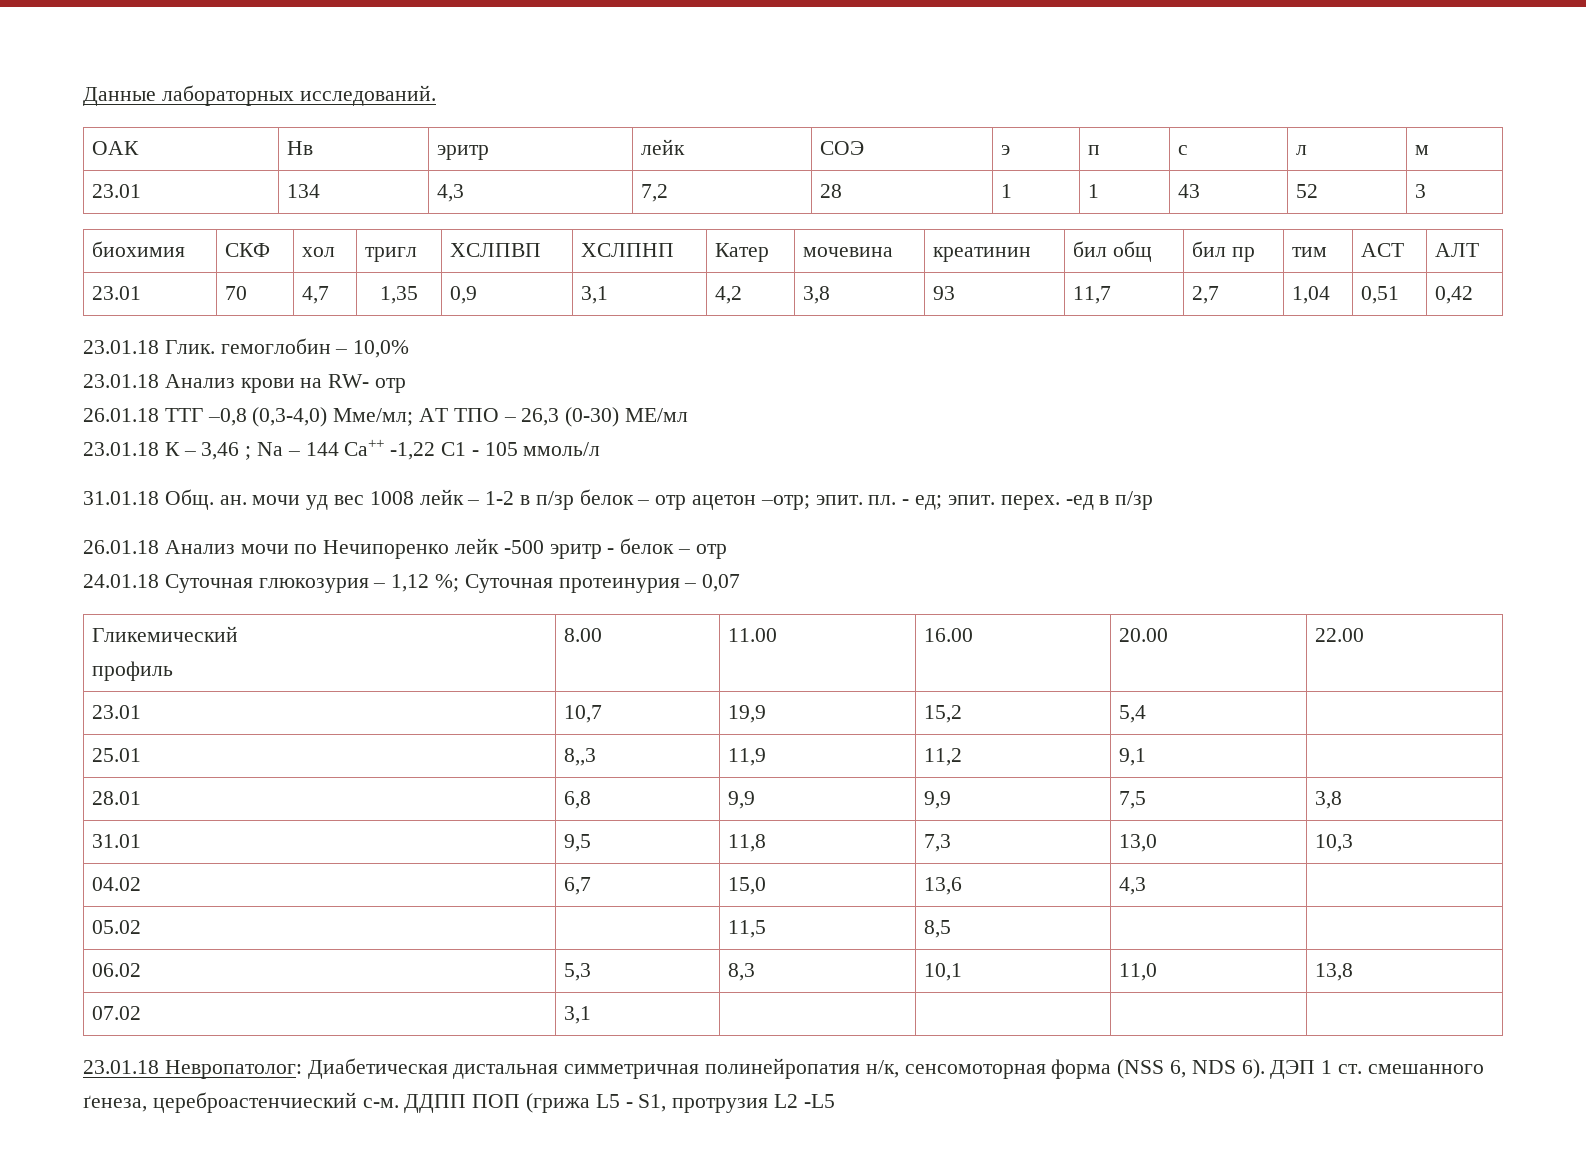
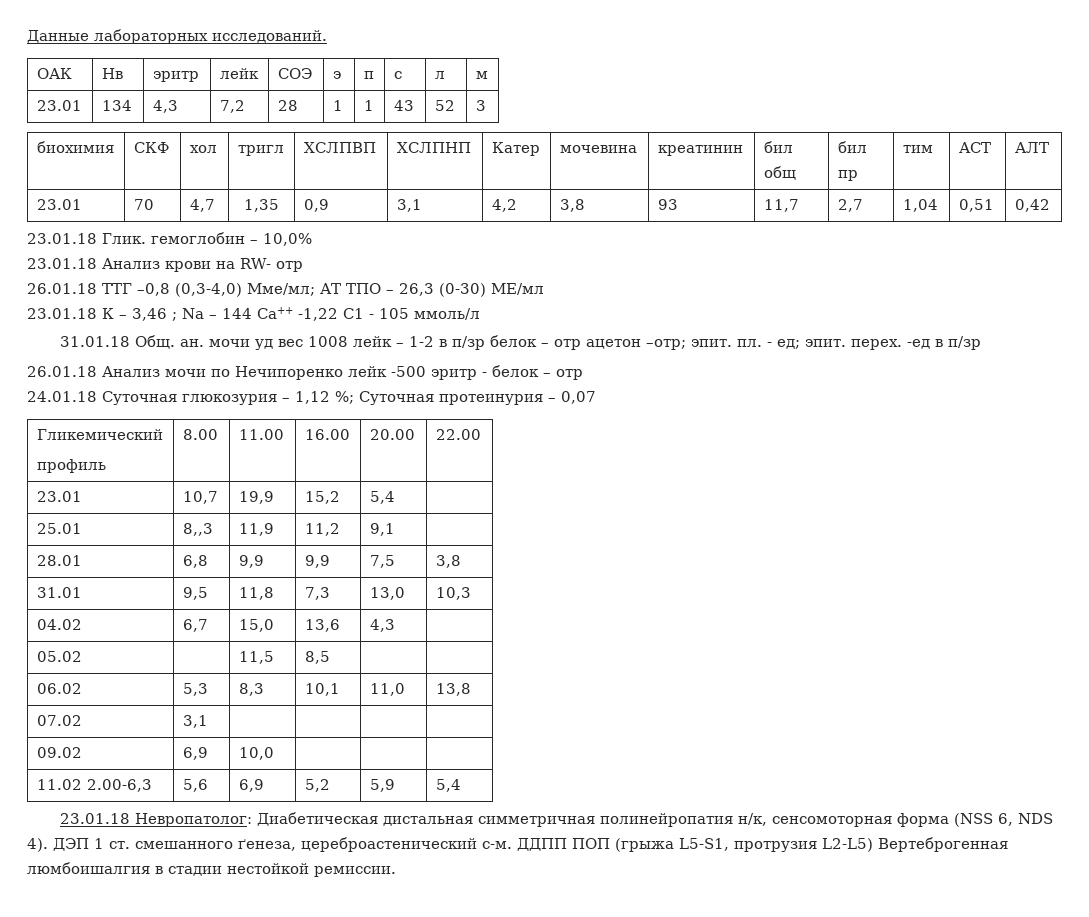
(592, 1015) none -> [36,747,82,758] [182,747,208,760] [238,747,274,760] [36,779,152,792] [182,779,208,792] [238,779,264,792] [304,779,330,792] [369,779,395,792] [435,779,461,792] // 09.02 | 6,9 | 10,0 | | | // 11.02 2.00-6,3 | 5,6 | 6,9 | 5,2 | 5,9 | 5,4
[1241,1059,1265,1079] 6). -> [27,838,48,852] 4).
[152,1092,357,1113] цереброастенчиеский -> [301,837,477,852] цереброастенический
[526,1093,835,1113] (грижа L5 - S1, протрузия L2 -L5 -> [615,837,1008,852] [27,862,396,877] (грыжа L5-S1, протрузия L2-L5) Вертеброгенная люмбоишалгия в стадии нестойкой ремиссии.

